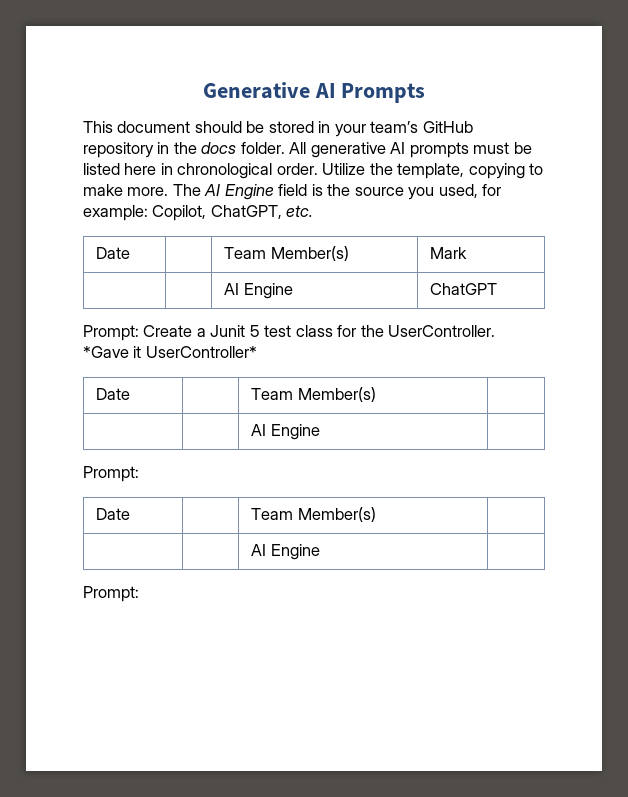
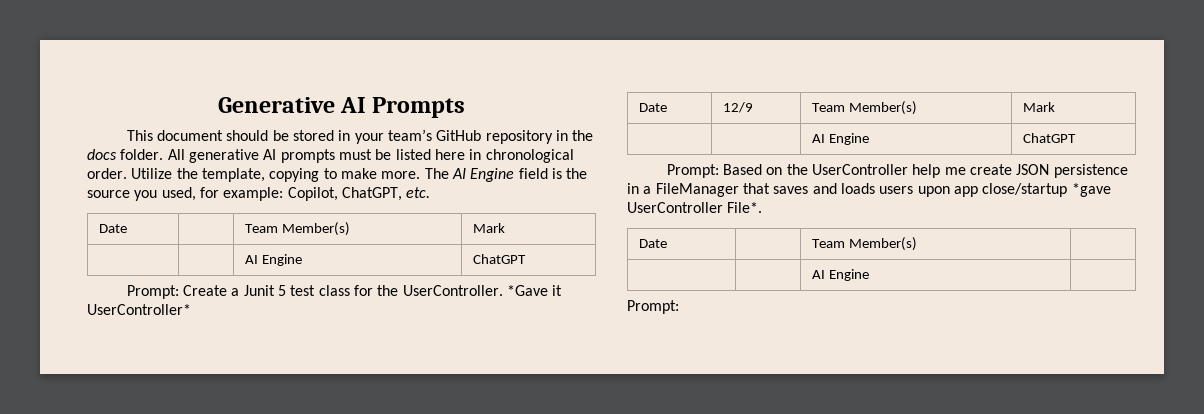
[251,387,376,402] [251,424,320,440] [83,466,139,482] | Team Member(s) | // | | AI Engine | // Prompt: -> [722,102,753,113] [811,101,917,115] [1022,102,1055,112] [811,133,869,145] [1022,133,1076,143] [666,164,1128,178] [627,183,1111,197] [627,202,763,213] 12/9 | Team Member(s) | Mark // | | AI Engine | ChatGPT // Prompt: Based on the UserController help me create JSON persistence in a FileManager that saves and loads users upon app close/startup *gave UserController File*.

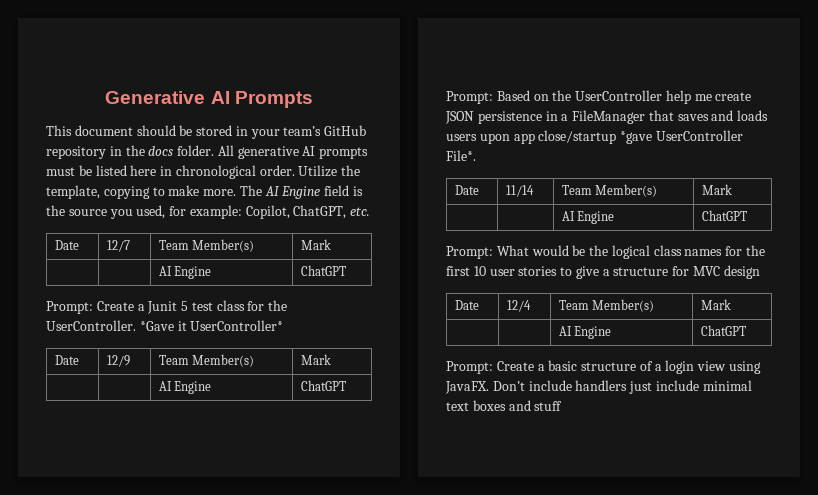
(127, 228) none -> [106,240,130,252] 12/7
[811,237,917,251] [811,269,869,281] [627,300,679,314] | Team Member(s) | // | | AI Engine | // Prompt: -> [505,185,534,197] [561,184,658,197] [701,184,732,195] [561,211,615,224] [701,210,747,221] [446,245,766,259] [446,265,760,279] [454,300,479,310] [506,300,531,312] [558,299,655,312] [700,299,731,310] [558,326,612,339] [700,325,746,336] [446,360,762,374] [445,380,752,394] [446,400,563,411] 11/14 | Team Member(s) | Mark // | | AI Engine | ChatGPT // Prompt: What would be the logical class names for the first 10 user stories to give a structure for MVC design // Date | 12/4 | Team Member(s) | Mark // | | AI Engine | ChatGPT // Prompt: Create a basic structure of a login view using JavaFX. Don’t include handlers just include minimal text boxes and stuff

